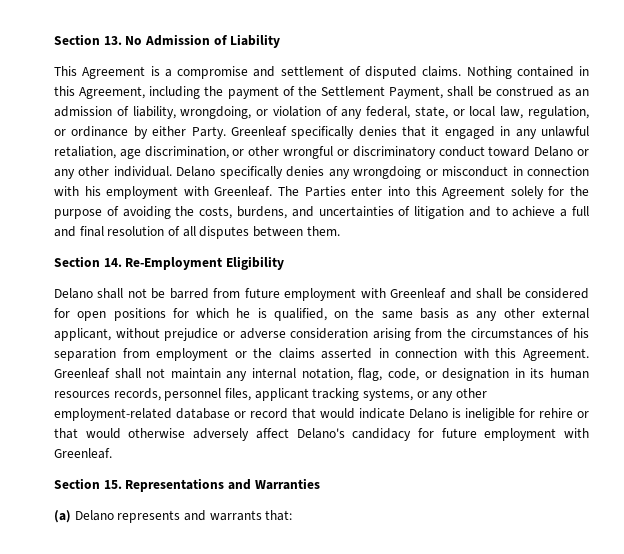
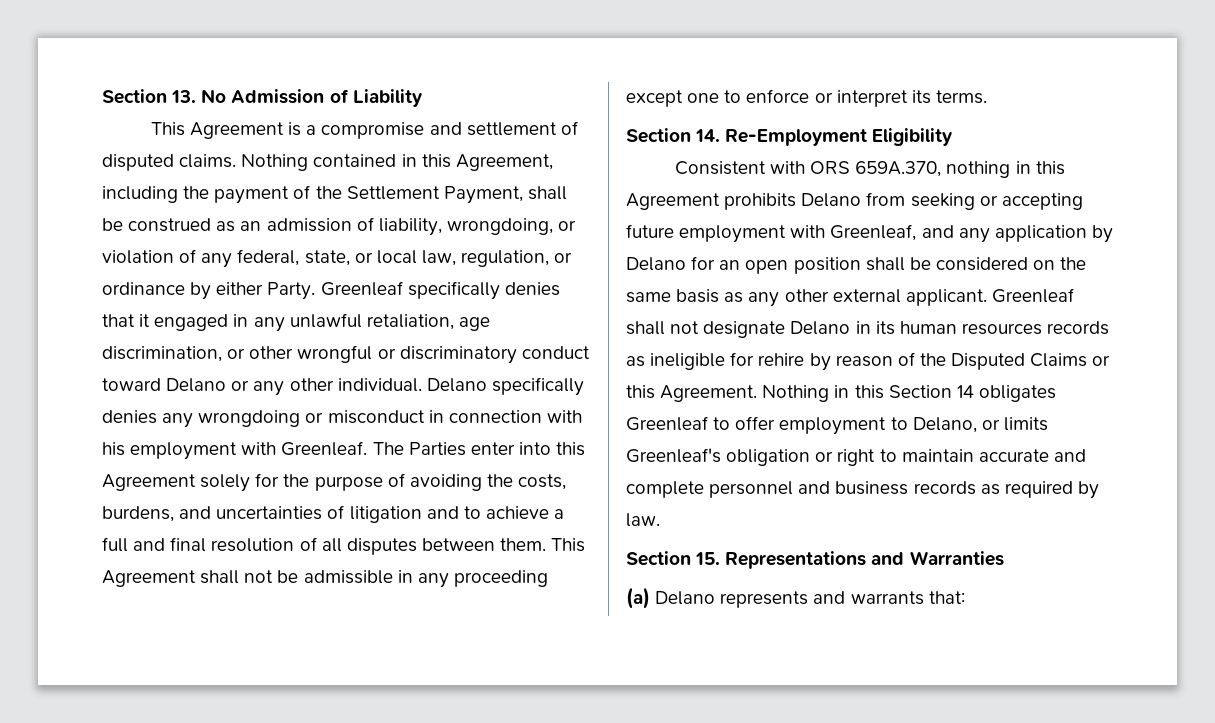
[54,256,284,270] [54,288,589,301] [54,308,327,321] // Section 14. Re-Employment Eligibility // Delano shall not be barred from future employment with Greenleaf and shall be considered for open positions for which he is qualified, -> [551,538,586,552] [102,570,548,588] [626,89,987,107] [626,128,953,146] [674,161,1065,178] [626,192,1083,210] [626,224,1113,243] [626,256,1028,274] This Agreement shall not be admissible in any proceeding except one to enforce or interpret its terms. // Section 14. Re-Employment Eligibility // Consistent with ORS 659A.370, nothing in this Agreement prohibits Delano from seeking or accepting future employment with Greenleaf, and any application by Delano for an open position shall be considered
[54,328,589,341] [54,348,590,361] [54,368,590,381] [54,388,487,401] [54,408,589,421] [54,428,589,441] [54,448,112,459] applicant, without prejudice or adverse consideration arising from the circumstances of his separation from employment or the claims asserted in connection with this Agreement. Greenleaf shall not maintain any internal notation, flag, code, or designation in its human resources records, personnel files, applicant tracking systems, or any other employment-related database or record that would indicate Delano is ineligible for rehire or that would otherwise adversely affect Delano's candidacy for future employment with Greenleaf. -> [905,288,1074,306] [626,321,1110,338] [626,352,1111,371] [626,385,1056,402] [626,416,1048,435] [626,448,1086,466] [626,481,1099,499] [626,513,660,527] applicant. Greenleaf shall not designate Delano in its human resources records as ineligible for rehire by reason of the Disputed Claims or this Agreement. Nothing in this Section 14 obligates Greenleaf to offer employment to Delano, or limits Greenleaf's obligation or right to maintain accurate and complete personnel and business records as required by law.

